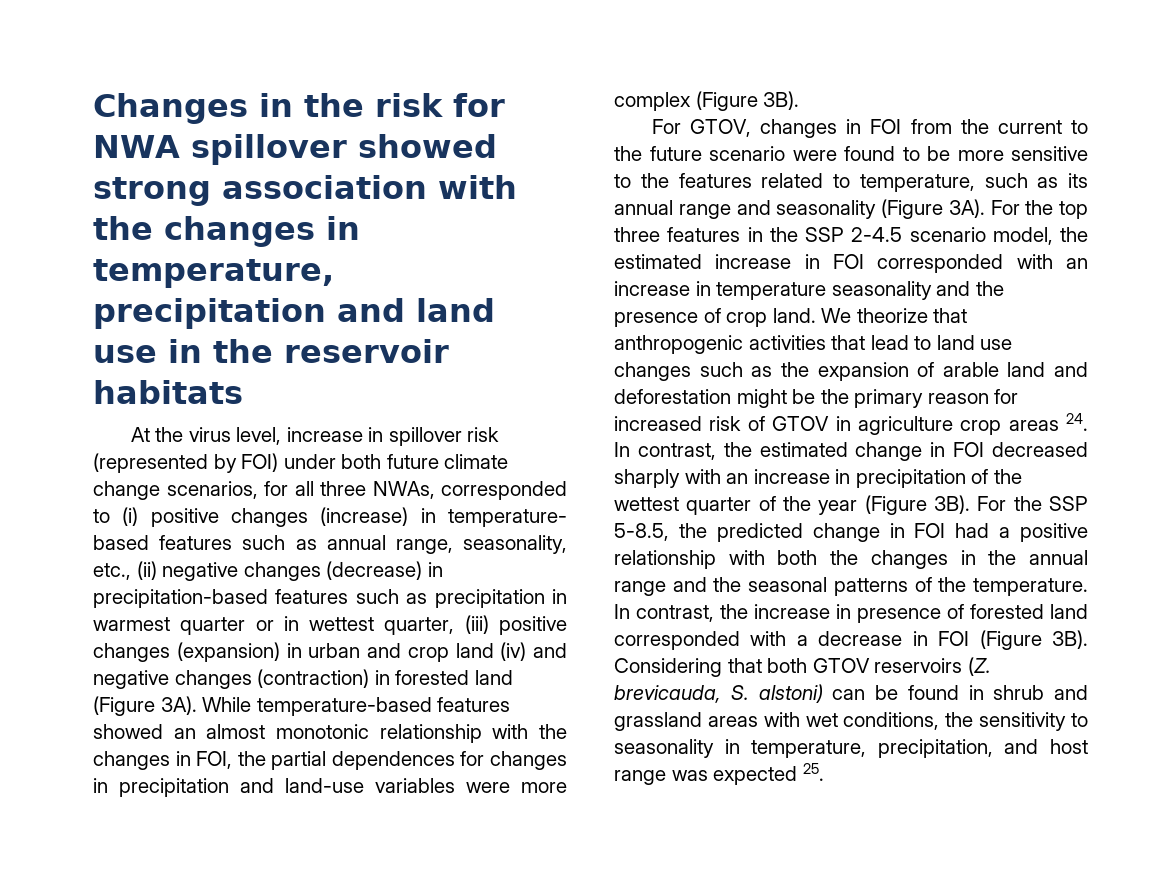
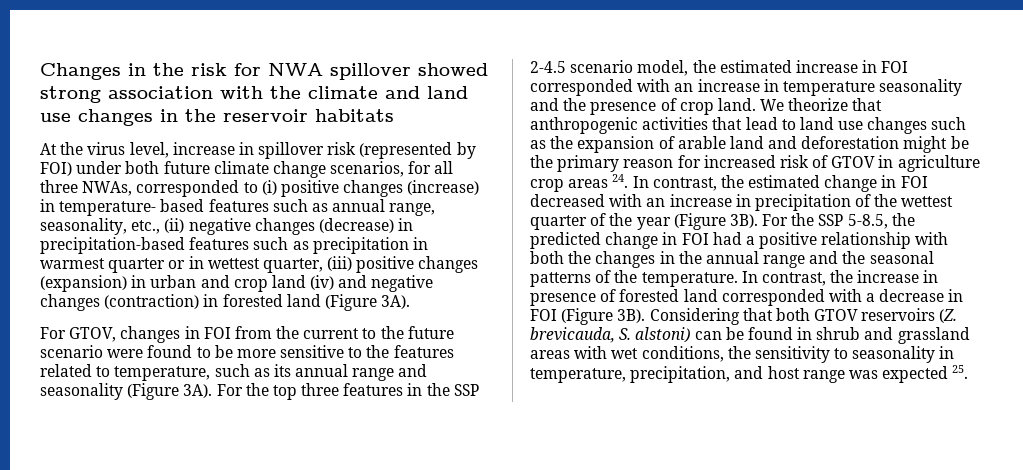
[164,216,360,247] [93,259,334,288] [93,298,326,329] changes in temperature, precipitation -> [308,86,378,99] climate
(157, 354) none -> [78,109,153,126] changes
[202,697,511,716] [93,724,567,743] [93,751,567,770] [93,778,567,797] [614,91,800,111] While temperature-based features showed an almost monotonic relationship with the changes in FOI, the partial dependences for changes in precipitation and land-use variables were more complex (Figure 3B). -> (411, 302) none
[614,469,680,488] sharply -> (605, 200) none

